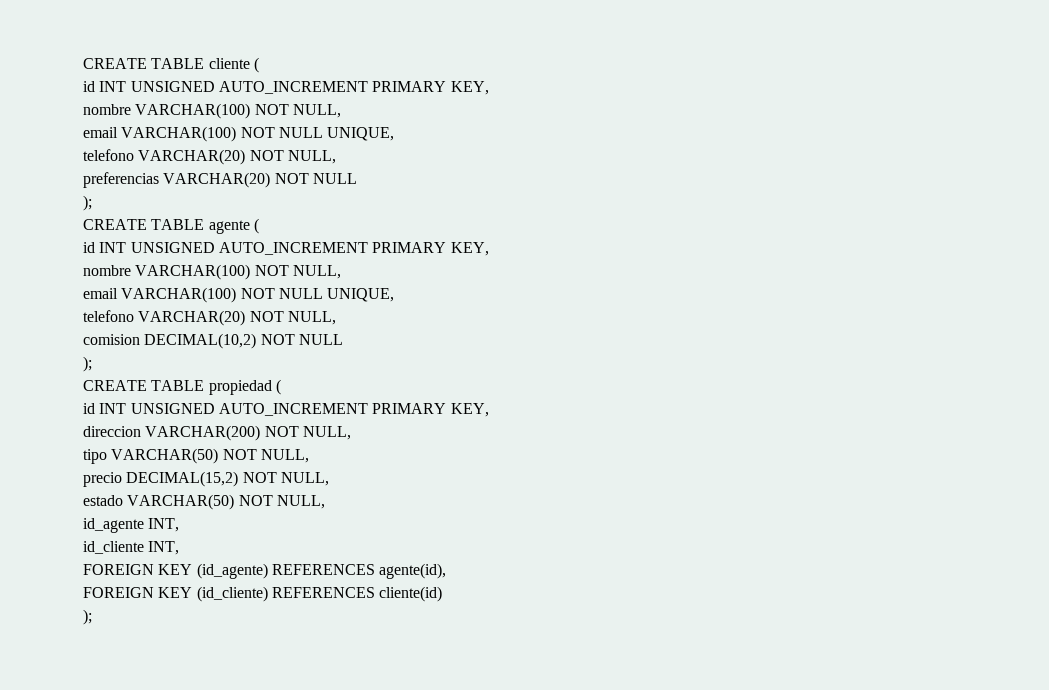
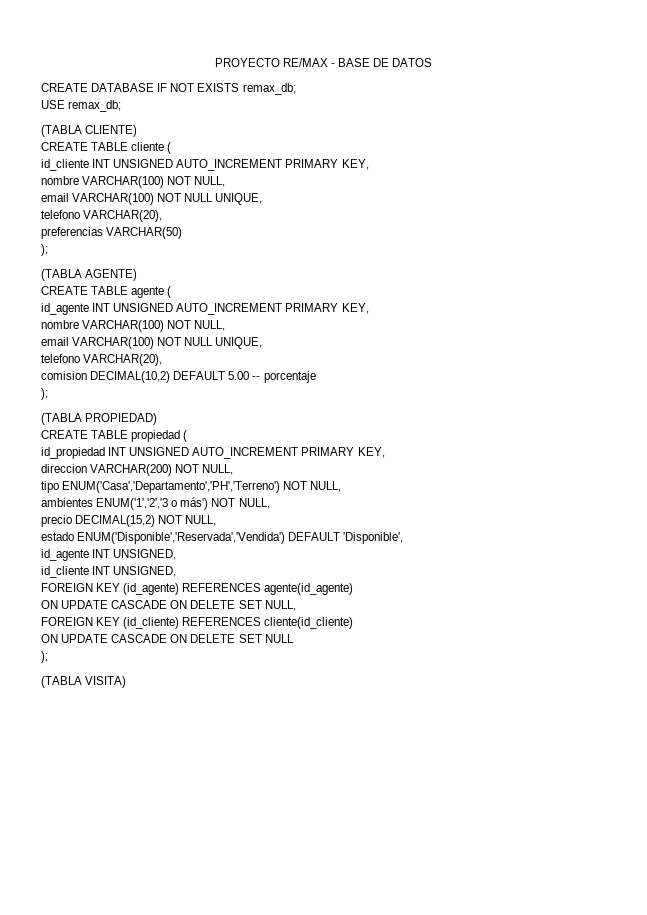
(83, 63) none -> [214,58,433,67] [41,83,296,95] [41,100,122,112] [41,125,138,137] PROYECTO RE/MAX - BASE DE DATOS // CREATE DATABASE IF NOT EXISTS remax_db; // USE remax_db; // (TABLA CLIENTE) //
[83,81,95,92] id -> [41,159,89,171] id_cliente
[138,149,336,165] [83,172,357,188] [83,195,92,211] VARCHAR(20) NOT NULL, // preferencias VARCHAR(20) NOT NULL // ); -> [83,210,163,222] [41,227,183,239] [41,244,48,256] [41,269,138,281] VARCHAR(20), // preferencias VARCHAR(50) // ); // (TABLA AGENTE)
[83,242,95,253] id -> [41,303,89,315] id_agente
[138,310,336,326] VARCHAR(20) NOT NULL, -> [83,354,163,366] VARCHAR(20),
[260,334,343,345] [83,356,92,372] NOT NULL // ); -> [173,371,316,383] [41,388,48,400] [41,413,158,425] DEFAULT 5.00 -- porcentaje // ); // (TABLA PROPIEDAD)
[83,403,95,414] id -> [41,447,105,459] id_propiedad
[111,448,219,464] VARCHAR(50) -> [62,481,342,493] [41,497,209,510] ENUM('Casa','Departamento','PH','Terreno') NOT NULL, // ambientes ENUM('1','2','3 o más')
[127,494,325,510] [83,518,180,533] [83,541,180,555] VARCHAR(50) NOT NULL, // id_agente INT, // id_cliente INT, -> [77,532,404,544] [41,549,177,561] [41,566,177,578] ENUM('Disponible','Reservada','Vendida') DEFAULT 'Disponible', // id_agente INT UNSIGNED, // id_cliente INT UNSIGNED,
[379,563,447,579] [83,586,443,602] [83,609,92,625] agente(id), // FOREIGN KEY (id_cliente) REFERENCES cliente(id) // ); -> [264,583,354,595] [41,600,296,611] [41,617,354,629] [41,634,294,643] [41,651,48,663] [41,676,127,688] agente(id_agente) // ON UPDATE CASCADE ON DELETE SET NULL, // FOREIGN KEY (id_cliente) REFERENCES cliente(id_cliente) // ON UPDATE CASCADE ON DELETE SET NULL // ); // (TABLA VISITA)

